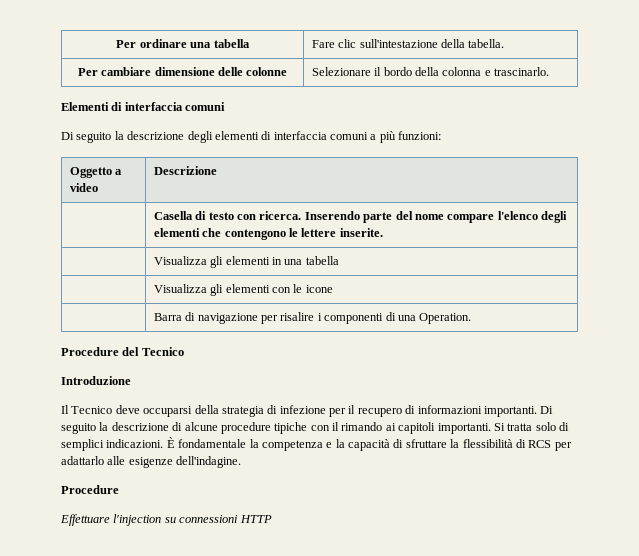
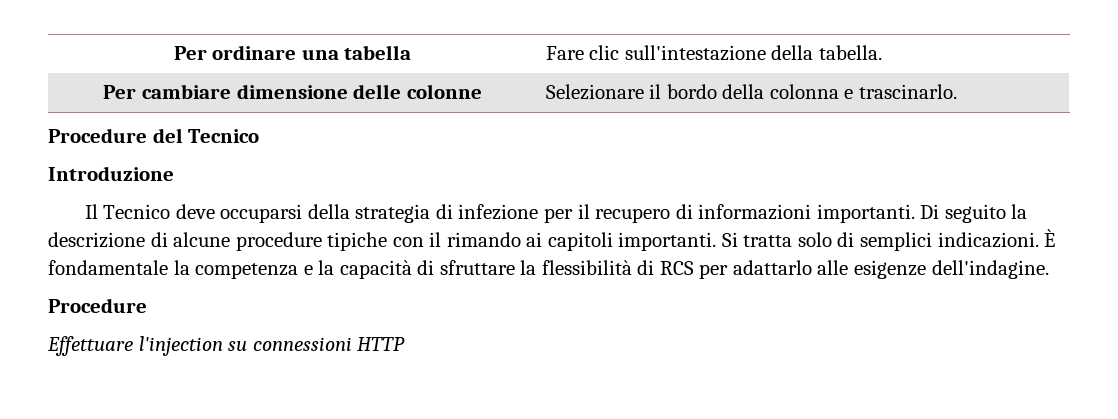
[61,102,226,111] [61,131,442,143] [69,167,123,178] [69,183,98,192] [153,166,217,175] [153,211,567,223] [153,228,383,240] [153,256,339,268] [153,284,333,296] [153,312,472,324] // Elementi di interfaccia comuni // Di seguito la descrizione degli elementi di interfaccia comuni a più funzioni: // Oggetto a video | Descrizione // | Casella di testo con ricerca. Inserendo parte del nome compare l'elenco degli elementi che contengono le lettere inserite. // | Visualizza gli elementi in una tabella // | Visualizza gli elementi con le icone // | Barra di navigazione per risalire i componenti di una Operation. -> (957, 91) none

